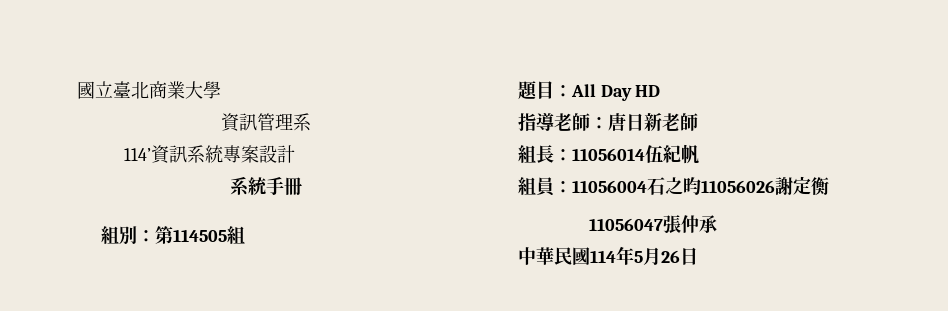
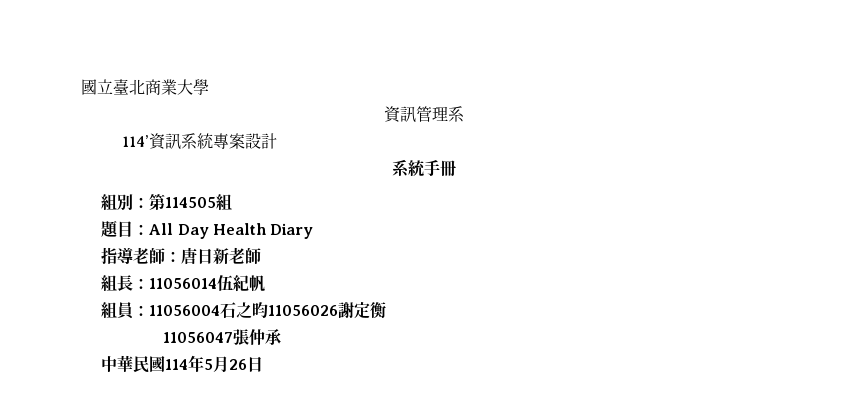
[635,85,661,97] HD -> [213,223,314,239] Health Diary

